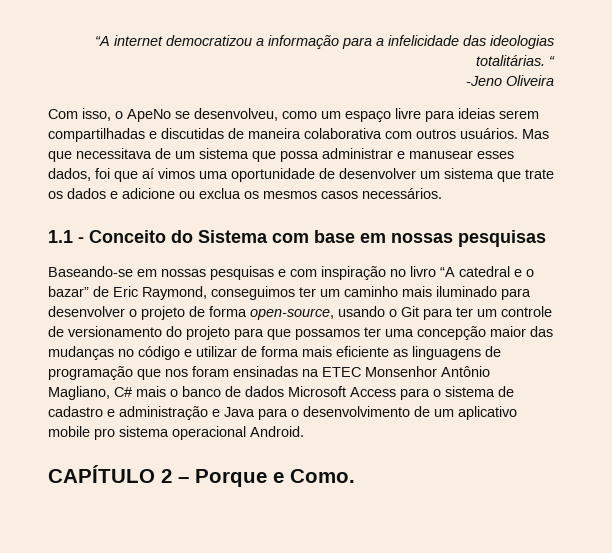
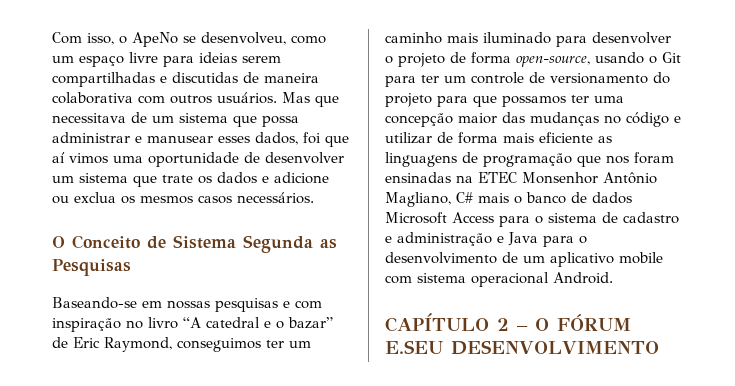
[95,35,554,49] [476,55,555,66] [466,75,554,86] “A internet democratizou a informação para a infelicidade das ideologias totalitárias. “ // -Jeno Oliveira // -> (52, 38) none
[48,230,546,247] 1.1 - Conceito do Sistema com base em nossas pesquisas -> [52,235,337,253] [52,259,131,276] O Conceito de Sistema Segunda as Pesquisas
[94,428,115,440] pro -> [385,275,412,284] com
[195,469,355,487] Porque e Como. -> [535,314,631,331] [385,340,659,355] O FÓRUM E.SEU DESENVOLVIMENTO

